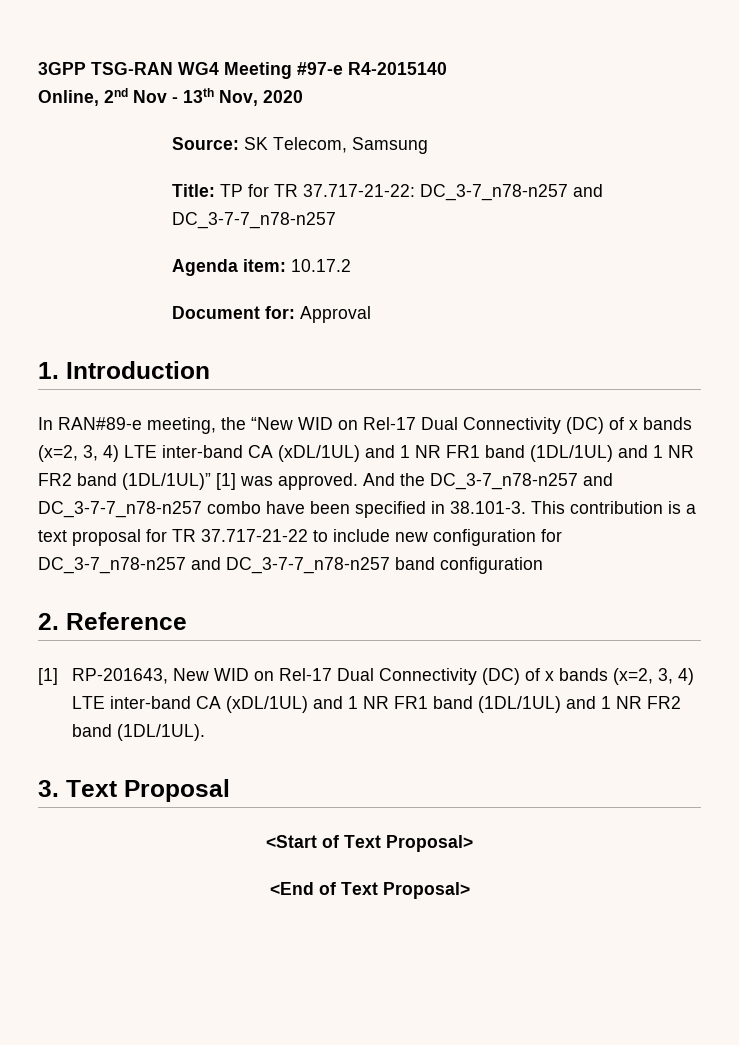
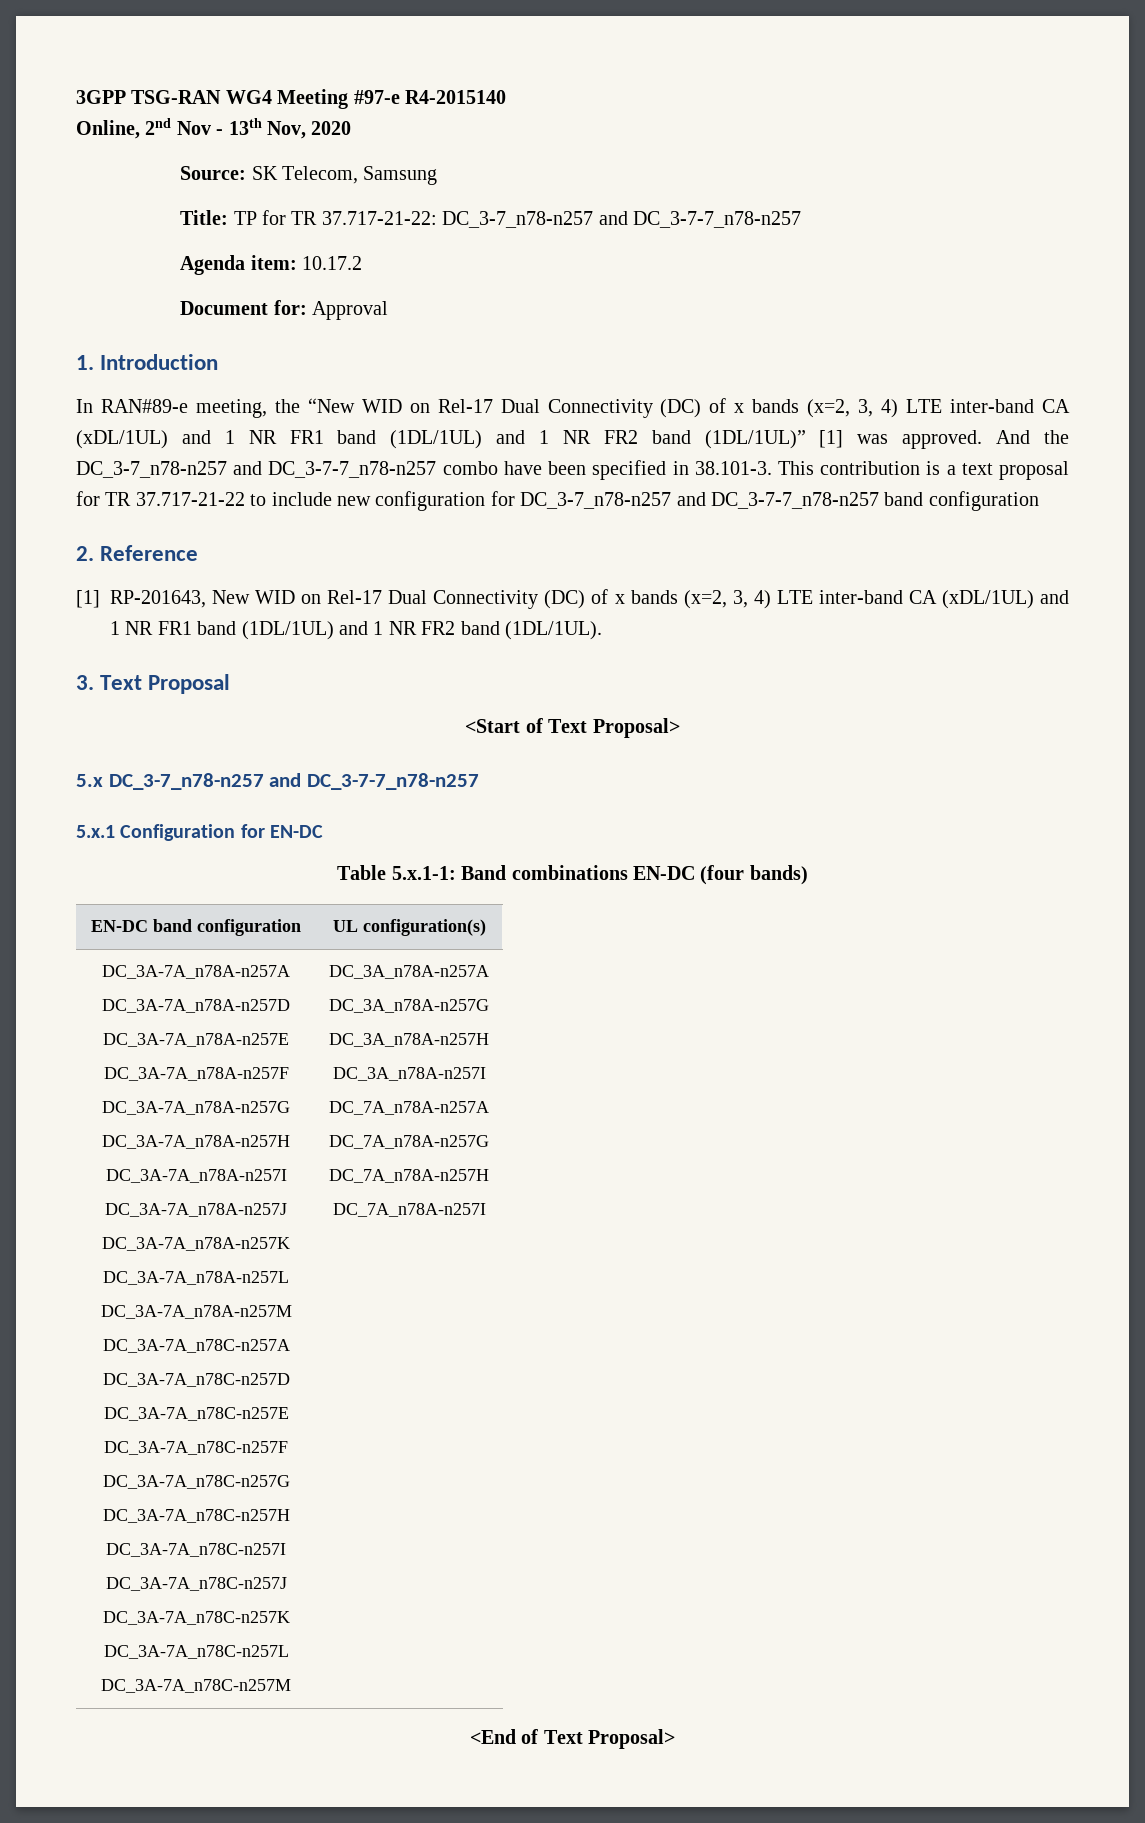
(473, 843) none -> [76,773,480,790] [76,824,324,841] [337,865,808,885] [91,919,301,936] [332,919,486,936] [102,965,290,979] [102,999,290,1013] [103,1033,289,1047] [103,1067,289,1081] [102,1101,290,1115] [102,1135,290,1149] [105,1169,287,1183] [105,1203,287,1217] [102,1237,290,1251] [103,1271,289,1285] [100,1305,292,1319] [102,1339,290,1353] [102,1373,290,1387] [103,1407,289,1421] [104,1441,288,1455] [102,1475,290,1489] [102,1509,290,1523] [106,1543,286,1557] [105,1577,287,1591] [102,1611,290,1625] [103,1645,289,1659] [101,1679,291,1693] [329,965,489,979] [329,999,489,1013] [329,1033,489,1047] [332,1067,486,1081] [329,1101,489,1115] [329,1135,489,1149] [329,1169,489,1183] [332,1203,486,1217] // 5.x DC_3-7_n78-n257 and DC_3-7-7_n78-n257 // 5.x.1 Configuration for EN-DC // Table 5.x.1-1: Band combinations EN-DC (four bands) // EN-DC band configuration | UL configuration(s) // DC_3A-7A_n78A-n257A // DC_3A-7A_n78A-n257D // DC_3A-7A_n78A-n257E // DC_3A-7A_n78A-n257F // DC_3A-7A_n78A-n257G // DC_3A-7A_n78A-n257H // DC_3A-7A_n78A-n257I // DC_3A-7A_n78A-n257J // DC_3A-7A_n78A-n257K // DC_3A-7A_n78A-n257L // DC_3A-7A_n78A-n257M // DC_3A-7A_n78C-n257A // DC_3A-7A_n78C-n257D // DC_3A-7A_n78C-n257E // DC_3A-7A_n78C-n257F // DC_3A-7A_n78C-n257G // DC_3A-7A_n78C-n257H // DC_3A-7A_n78C-n257I // DC_3A-7A_n78C-n257J // DC_3A-7A_n78C-n257K // DC_3A-7A_n78C-n257L // DC_3A-7A_n78C-n257M | DC_3A_n78A-n257A // DC_3A_n78A-n257G // DC_3A_n78A-n257H // DC_3A_n78A-n257I // DC_7A_n78A-n257A // DC_7A_n78A-n257G // DC_7A_n78A-n257H // DC_7A_n78A-n257I

